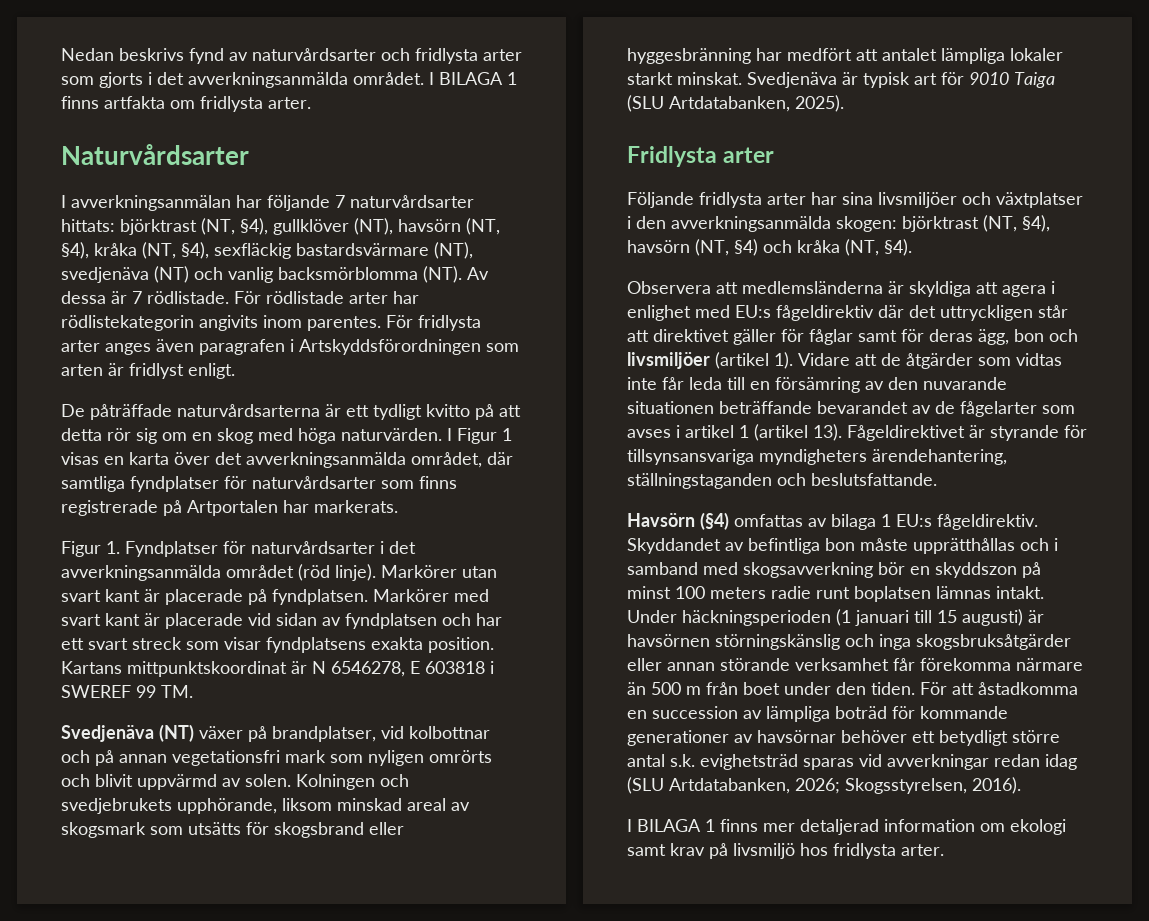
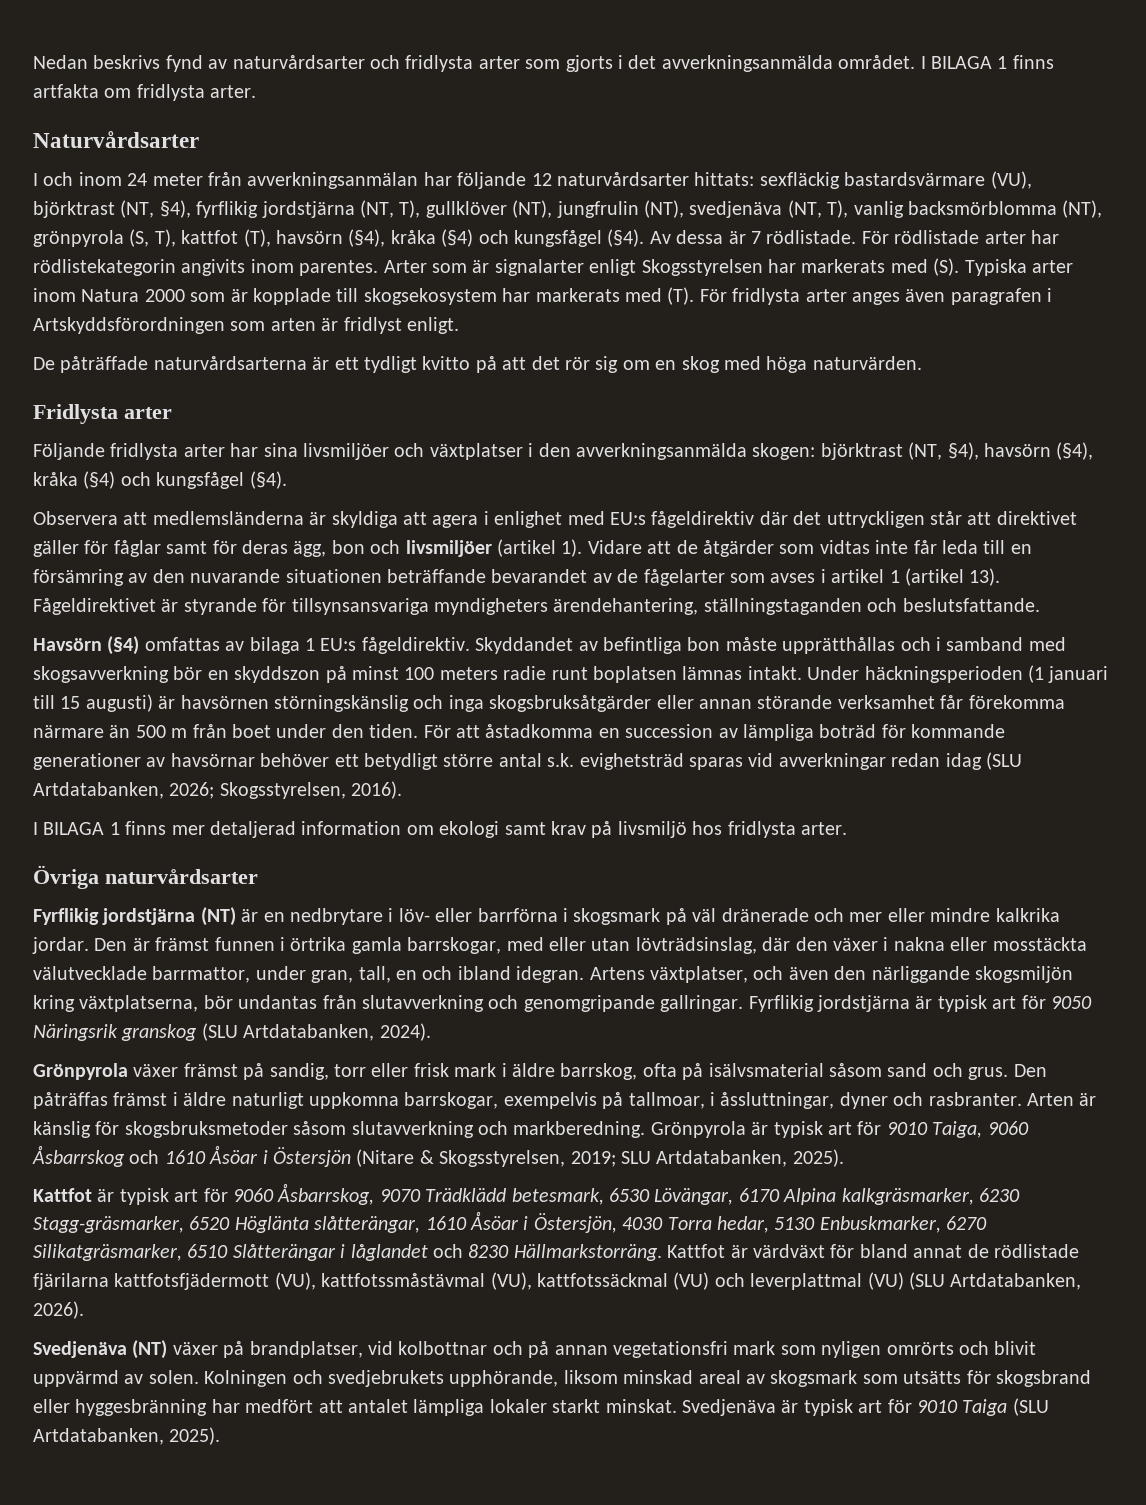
(66, 201) none -> [43,172,243,186] och inom 24 meter från
[335,195,345,208] 7 -> [531,173,552,186] 12
[120,218,500,235] [61,242,473,259] [61,266,462,283] björktrast (NT, §4), gullklöver (NT), havsörn (NT, §4), kråka (NT, §4), sexfläckig bastardsvärmare (NT), svedjenäva (NT) och vanlig backsmörblomma (NT). -> [759,171,1032,189] [33,200,1103,218] [33,229,645,247] sexfläckig bastardsvärmare (VU), björktrast (NT, §4), fyrflikig jordstjärna (NT, T), gullklöver (NT), jungfrulin (NT), svedjenäva (NT, T), vanlig backsmörblomma (NT), grönpyrola (S, T), kattfot (T), havsörn (§4), kråka (§4) och kungsfågel (§4).
(381, 323) none -> [383,258,1073,276] [33,287,695,305] Arter som är signalarter enligt Skogsstyrelsen har markerats med (S). Typiska arter inom Natura 2000 som är kopplade till skogsekosystem har markerats med (T).
[61,428,102,441] detta -> [531,356,560,370] det
[447,428,512,444] [61,452,513,468] [61,476,457,492] [61,500,398,516] [61,541,416,557] [61,564,497,581] [61,589,489,605] [61,613,502,629] [61,637,494,653] [61,661,494,677] [61,685,193,698] [61,724,490,742] [61,750,492,766] [61,774,409,790] [61,798,470,814] [61,822,404,838] [627,48,1063,64] [627,72,1055,88] [627,95,844,112] I Figur 1 visas en karta över det avverkningsanmälda området, där samtliga fyndplatser för naturvårdsarter som finns registrerade på Artportalen har markerats. // Figur 1. Fyndplatser för naturvårdsarter i det avverkningsanmälda området (röd linje). Markörer utan svart kant är placerade på fyndplatsen. Markörer med svart kant är placerade vid sidan av fyndplatsen och har ett svart streck som visar fyndplatsens exakta position. Kartans mittpunktskoordinat är N 6546278, E 603818 i SWEREF 99 TM. // Svedjenäva (NT) växer på brandplatser, vid kolbottnar och på annan vegetationsfri mark som nyligen omrörts och blivit uppvärmd av solen. Kolningen och svedjebrukets upphörande, liksom minskad areal av skogsmark som utsätts för skogsbrand eller hyggesbränning har medfört att antalet lämpliga lokaler starkt minskat. Svedjenäva är typisk art för 9010 Taiga (SLU Artdatabanken, 2025). -> (922, 363) none
[695,239,912,256] (NT, §4) och kråka (NT, §4). -> [1056,442,1094,460] [33,471,287,489] (§4), kråka (§4) och kungsfågel (§4).
(944, 850) none -> [33,865,258,889] [33,907,1060,926] [32,937,1087,954] [33,966,1073,983] [33,995,1092,1012] [33,1023,431,1041] [33,1063,1047,1080] [33,1092,1097,1109] [33,1121,1029,1138] [32,1145,844,1167] [33,1183,1020,1205] [33,1211,988,1233] [33,1244,1079,1261] [33,1272,1082,1290] [33,1301,84,1319] [33,1340,1037,1359] [33,1370,1091,1387] [33,1398,1049,1416] [33,1427,221,1445] // Övriga naturvårdsarter // Fyrflikig jordstjärna (NT) är en nedbrytare i löv- eller barrförna i skogsmark på väl dränerade och mer eller mindre kalkrika jordar. Den är främst funnen i örtrika gamla barrskogar, med eller utan lövträdsinslag, där den växer i nakna eller mosstäckta välutvecklade barrmattor, under gran, tall, en och ibland idegran. Artens växtplatser, och även den närliggande skogsmiljön kring växtplatserna, bör undantas från slutavverkning och genomgripande gallringar. Fyrflikig jordstjärna är typisk art för 9050 Näringsrik granskog (SLU Artdatabanken, 2024). // Grönpyrola växer främst på sandig, torr eller frisk mark i äldre barrskog, ofta på isälvsmaterial såsom sand och grus. Den påträffas främst i äldre naturligt uppkomna barrskogar, exempelvis på tallmoar, i åssluttningar, dyner och rasbranter. Arten är känslig för skogsbruksmetoder såsom slutavverkning och markberedning. Grönpyrola är typisk art för 9010 Taiga, 9060 Åsbarrskog och 1610 Åsöar i Östersjön (Nitare & Skogsstyrelsen, 2019; SLU Artdatabanken, 2025). // Kattfot är typisk art för 9060 Åsbarrskog, 9070 Trädklädd betesmark, 6530 Lövängar, 6170 Alpina kalkgräsmarker, 6230 Stagg-gräsmarker, 6520 Höglänta slåtterängar, 1610 Åsöar i Östersjön, 4030 Torra hedar, 5130 Enbuskmarker, 6270 Silikatgräsmarker, 6510 Slåtterängar i låglandet och 8230 Hällmarkstorräng. Kattfot är värdväxt för bland annat de rödlistade fjärilarna kattfotsfjädermott (VU), kattfotssmåstävmal (VU), kattfotssäckmal (VU) och leverplattmal (VU) (SLU Artdatabanken, 2026). // Svedjenäva (NT) växer på brandplatser, vid kolbottnar och på annan vegetationsfri mark som nyligen omrörts och blivit uppvärmd av solen. Kolningen och svedjebrukets upphörande, liksom minskad areal av skogsmark som utsätts för skogsbrand eller hyggesbränning har medfört att antalet lämpliga lokaler starkt minskat. Svedjenäva är typisk art för 9010 Taiga (SLU Artdatabanken, 2025).

